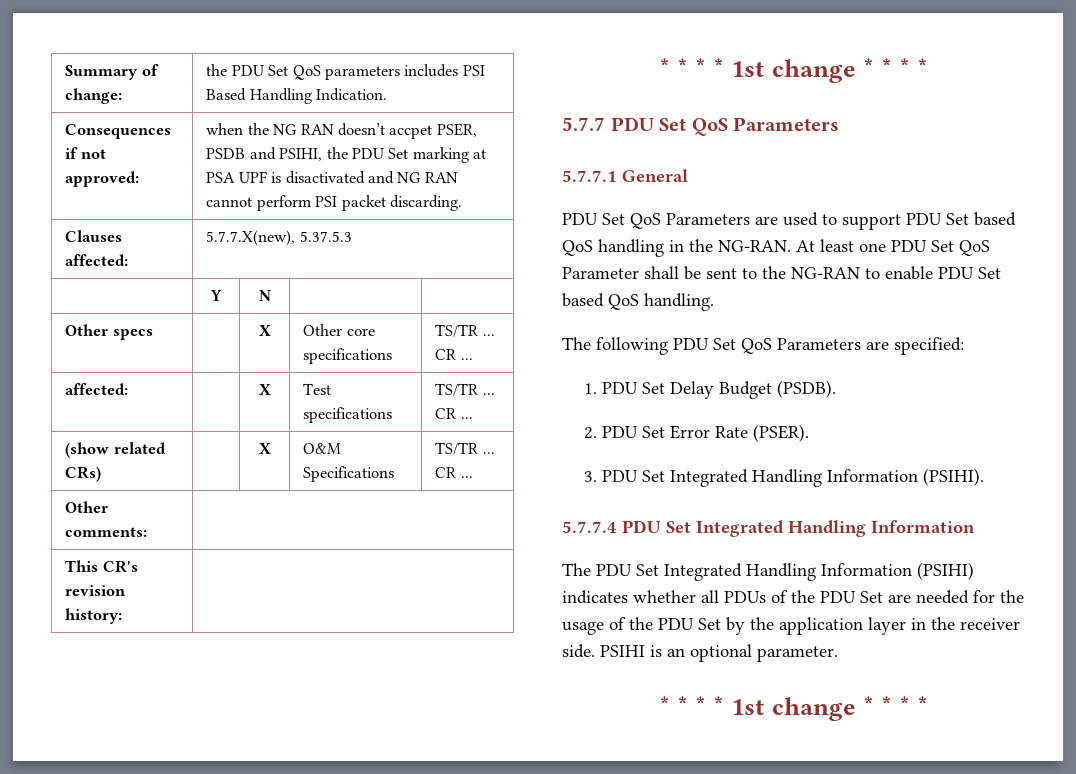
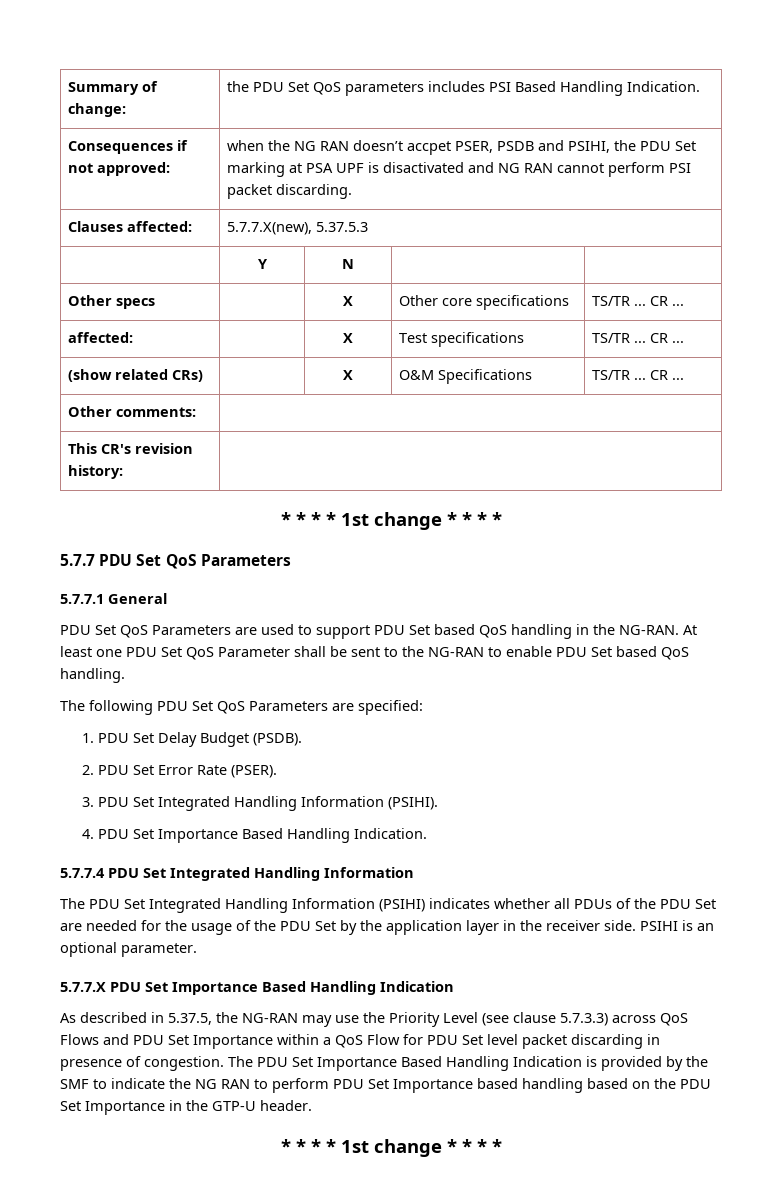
(985, 477) none -> [81,828,427,843] // 4. PDU Set Importance Based Handling Indication.
(838, 654) none -> [60,981,454,995] [60,1012,688,1027] [60,1034,660,1049] [60,1056,708,1071] [60,1078,711,1093] [60,1100,312,1115] // 5.7.7.X PDU Set Importance Based Handling Indication // As described in 5.37.5, the NG-RAN may use the Priority Level (see clause 5.7.3.3) across QoS Flows and PDU Set Importance within a QoS Flow for PDU Set level packet discarding in presence of congestion. The PDU Set Importance Based Handling Indication is provided by the SMF to indicate the NG RAN to perform PDU Set Importance based handling based on the PDU Set Importance in the GTP-U header.

